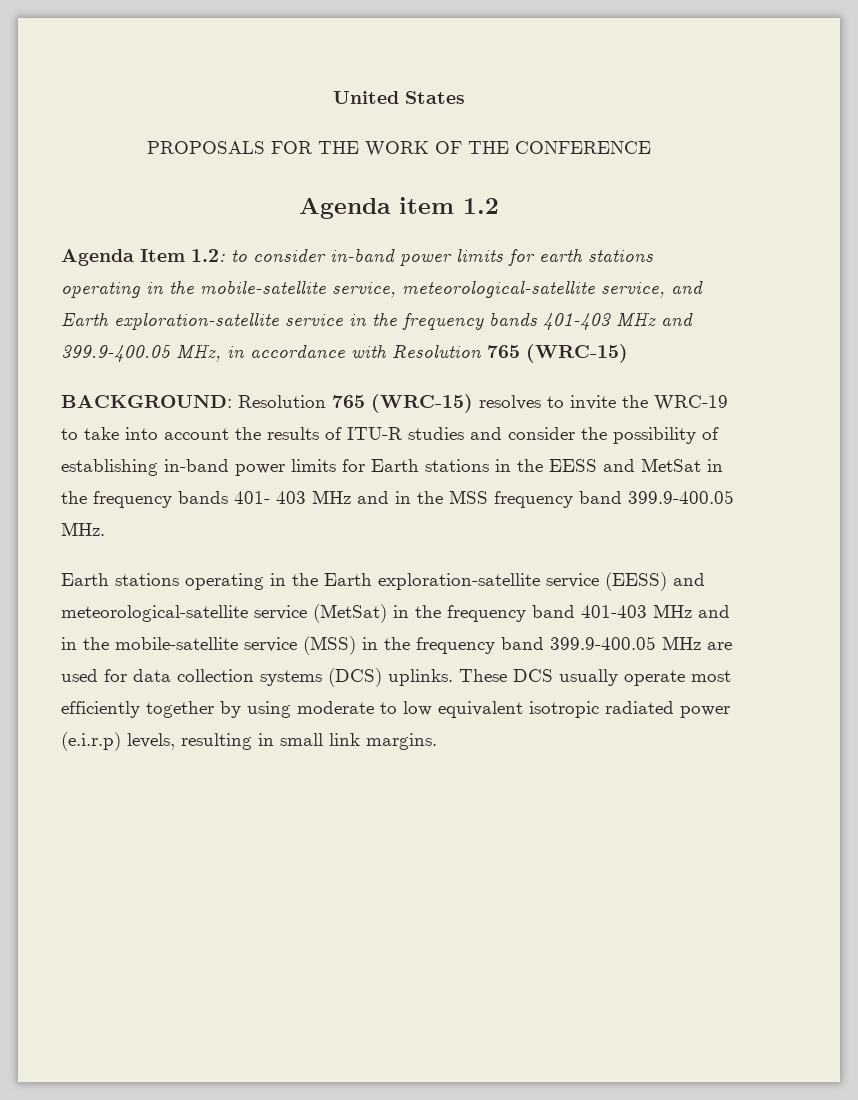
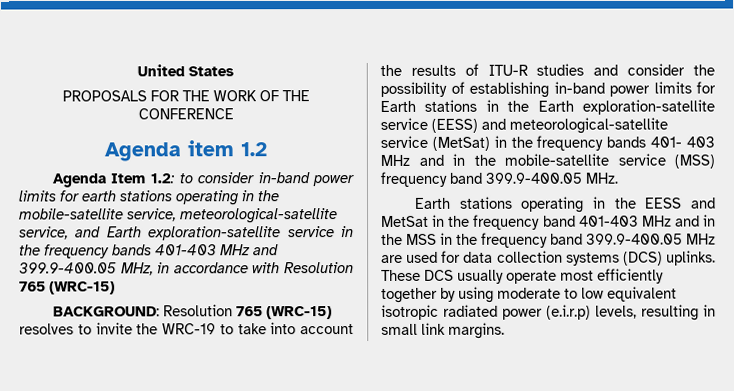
[549,458,723,472] [61,490,734,508] [61,522,105,536] [61,573,318,590] EESS and MetSat in the frequency bands 401- 403 MHz and in the MSS frequency band 399.9-400.05 MHz. // Earth stations operating in the -> (530, 106) none
[532,605,647,618] band 401-403 -> [606,136,715,148] bands 401- 403
(356, 645) none -> [380,171,618,187] [414,196,716,213] [381,214,716,230] [381,233,437,245] frequency band 399.9-400.05 MHz. // Earth stations operating in the EESS and MetSat in the frequency band 401-403 MHz and in the MSS

